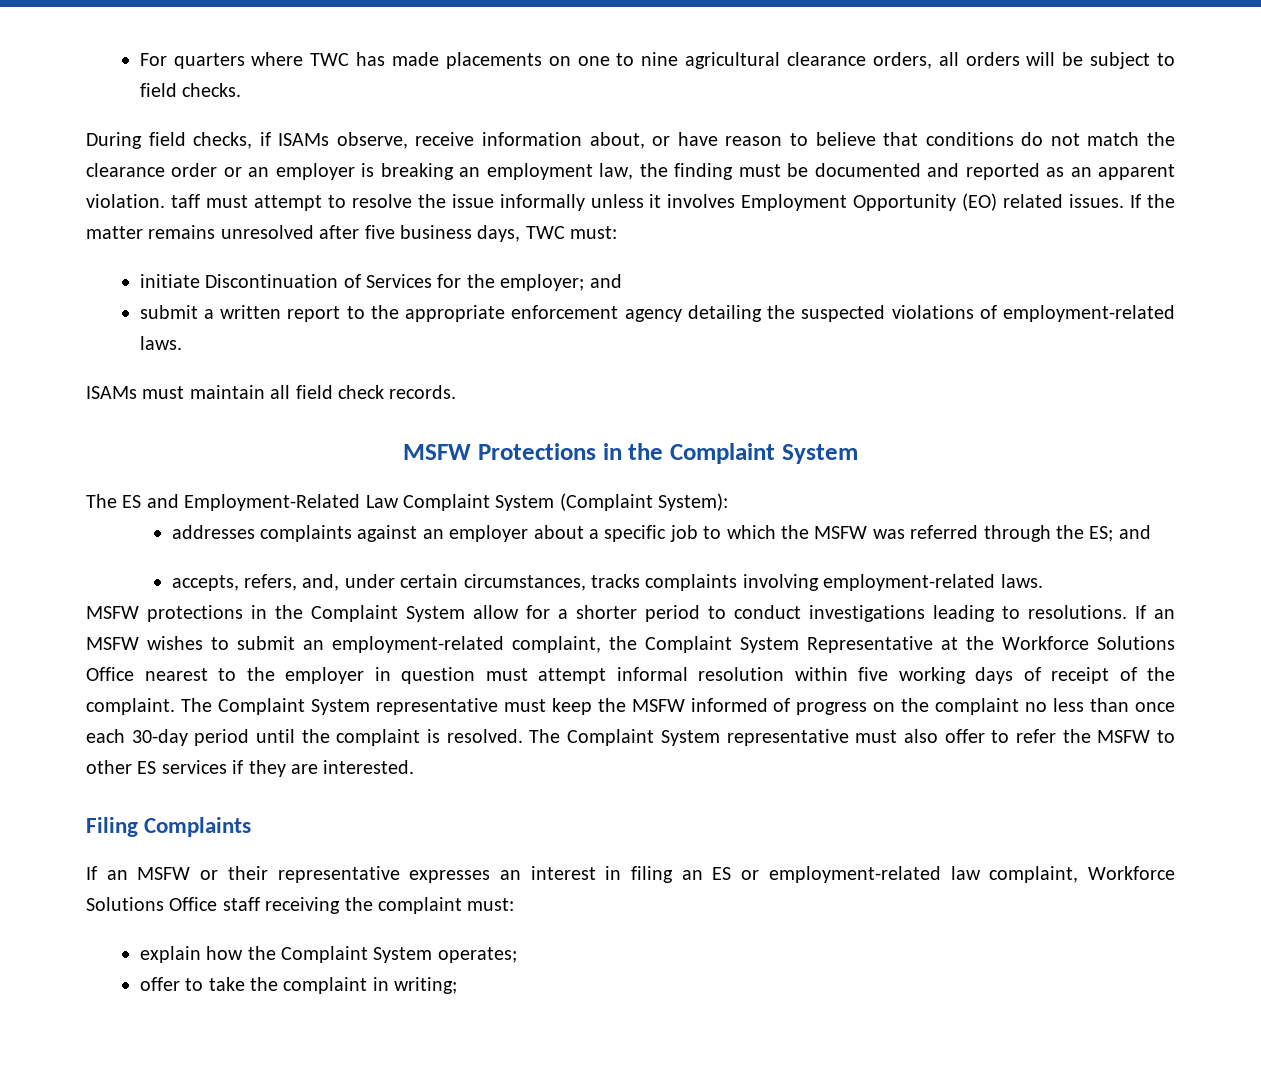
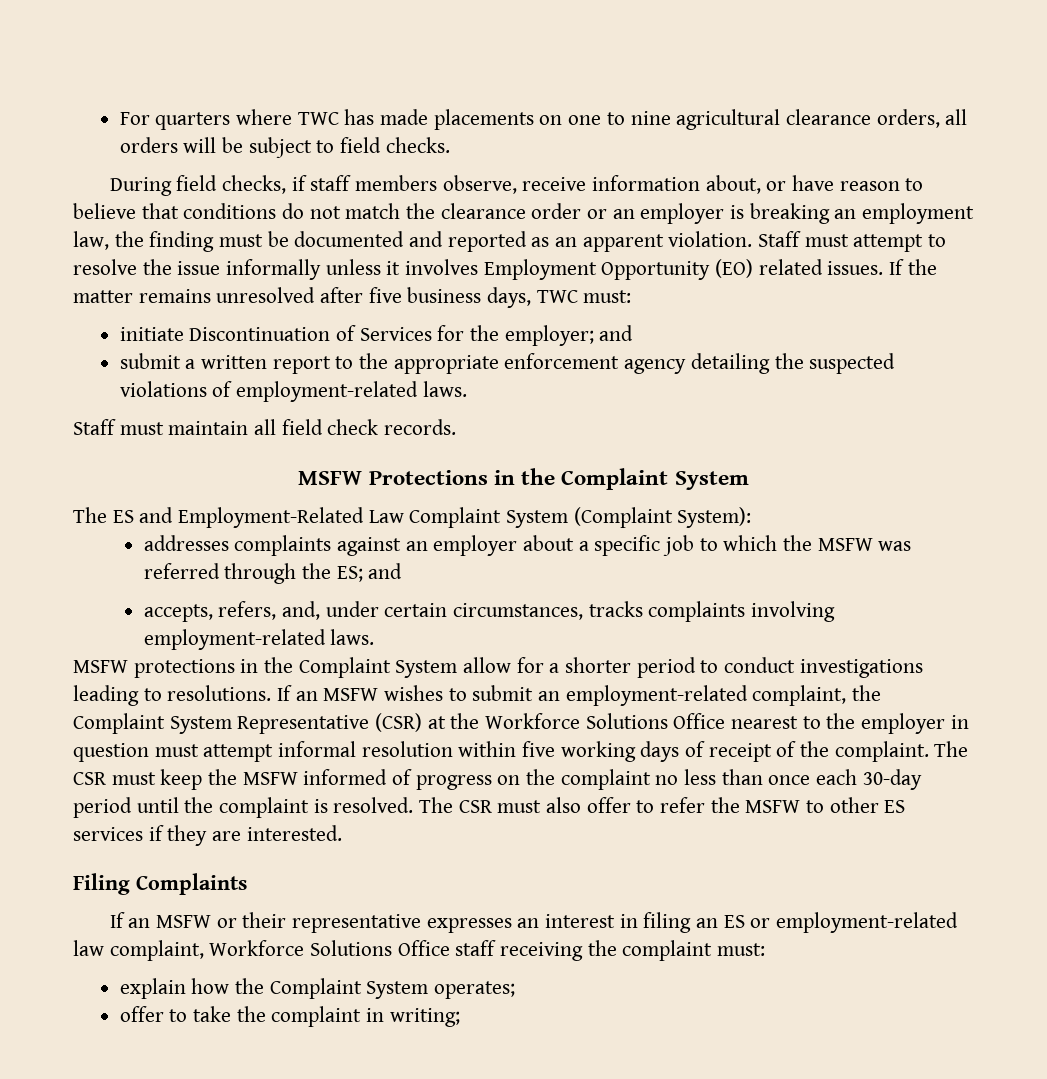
[278,133,330,146] ISAMs -> [310,175,438,191] staff members
[170,194,200,208] taff -> [758,231,802,247] Staff
[86,386,137,399] ISAMs -> [73,419,116,435] Staff
(933, 644) none -> [375,713,423,732] (CSR)
[217,698,498,715] Complaint System representative -> [73,772,107,785] CSR
[567,729,849,746] Complaint System representative -> [458,800,493,813] CSR

